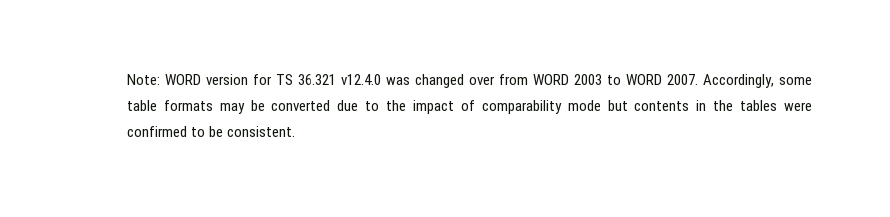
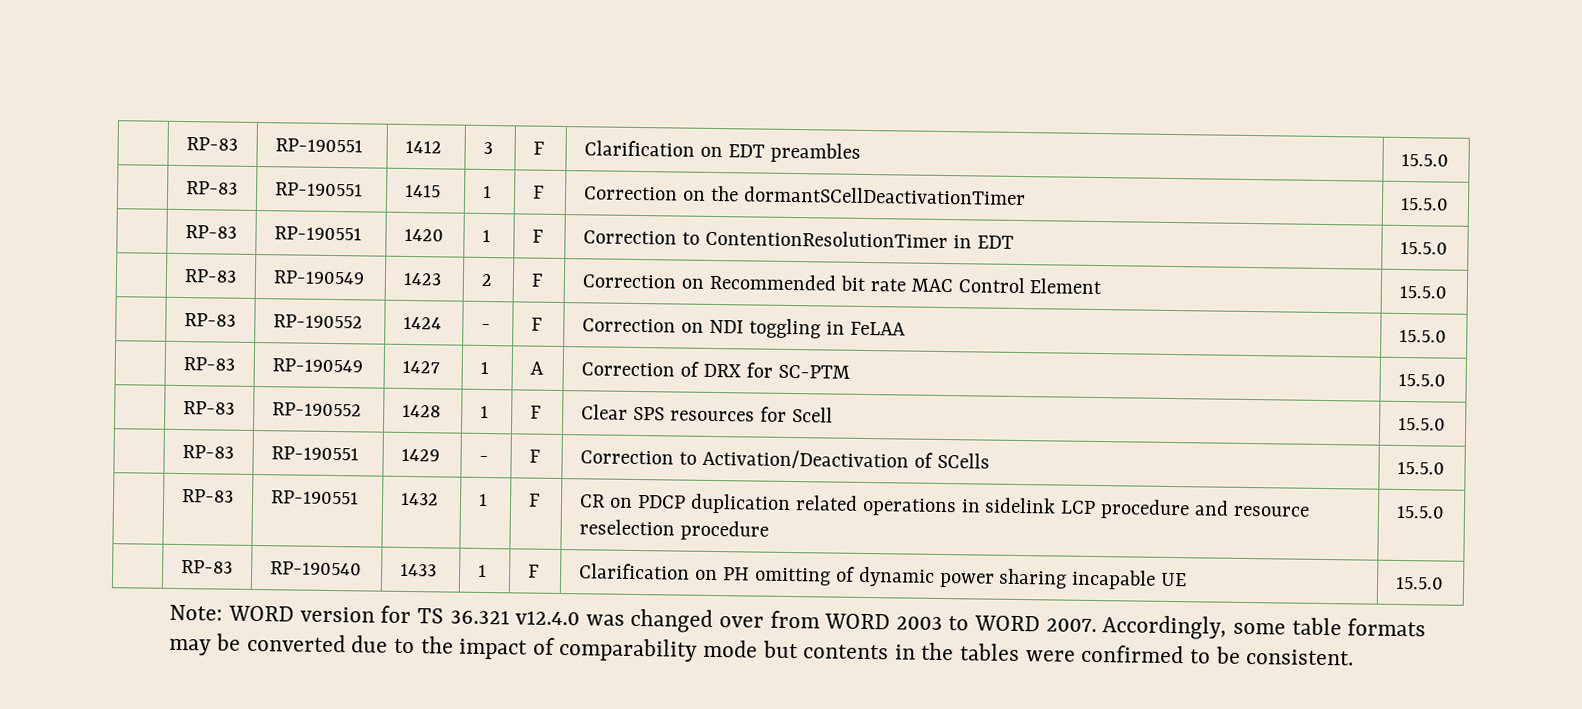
(126, 79) none -> [185,137,238,151] [274,138,363,153] [404,140,442,154] [482,141,493,155] [532,141,544,155] [583,140,861,163] [1400,153,1449,167] [185,181,238,195] [274,182,363,197] [404,184,441,198] [482,185,492,199] [532,185,544,199] [583,185,1026,206] [1399,197,1449,211] [184,225,237,239] [273,226,362,241] [403,228,444,242] [481,229,491,243] [531,229,543,243] [582,229,1014,249] [1399,241,1448,255] [183,269,237,283] [272,270,365,285] [402,272,442,286] [480,273,493,287] [530,273,543,287] [581,273,1104,295] [1398,285,1447,299] [183,313,236,327] [272,314,363,329] [402,316,442,330] [480,323,491,331] [530,317,542,331] [581,318,906,339] [1398,329,1447,343] [182,357,235,371] [271,358,363,373] [401,360,440,374] [479,361,489,375] [529,361,544,375] [580,361,850,379] [1397,373,1446,387] [182,401,235,415] [271,402,362,417] [401,404,441,418] [479,405,489,419] [529,405,541,419] [580,404,833,423] [1397,417,1446,431] [181,445,234,459] [270,446,359,461] [400,448,440,462] [478,455,489,463] [528,449,540,463] [579,448,990,470] [1396,461,1445,475] [181,489,234,503] [270,490,359,505] [399,492,439,506] [477,493,488,507] [527,493,540,507] [578,493,1311,520] [578,519,769,541] [1395,505,1445,519] [180,560,233,574] [269,561,362,576] [399,563,437,577] [477,564,487,578] [527,564,539,578] [578,563,1188,590] [1394,576,1444,590] | RP-83 | RP-190551 | 1412 | 3 | F | Clarification on EDT preambles | 15.5.0 // | RP-83 | RP-190551 | 1415 | 1 | F | Correction on the dormantSCellDeactivationTimer | 15.5.0 // | RP-83 | RP-190551 | 1420 | 1 | F | Correction to ContentionResolutionTimer in EDT | 15.5.0 // | RP-83 | RP-190549 | 1423 | 2 | F | Correction on Recommended bit rate MAC Control Element | 15.5.0 // | RP-83 | RP-190552 | 1424 | - | F | Correction on NDI toggling in FeLAA | 15.5.0 // | RP-83 | RP-190549 | 1427 | 1 | A | Correction of DRX for SC-PTM | 15.5.0 // | RP-83 | RP-190552 | 1428 | 1 | F | Clear SPS resources for Scell | 15.5.0 // | RP-83 | RP-190551 | 1429 | - | F | Correction to Activation/Deactivation of SCells | 15.5.0 // | RP-83 | RP-190551 | 1432 | 1 | F | CR on PDCP duplication related operations in sidelink LCP procedure and resource reselection procedure | 15.5.0 // | RP-83 | RP-190540 | 1433 | 1 | F | Clarification on PH omitting of dynamic power sharing incapable UE | 15.5.0 //

